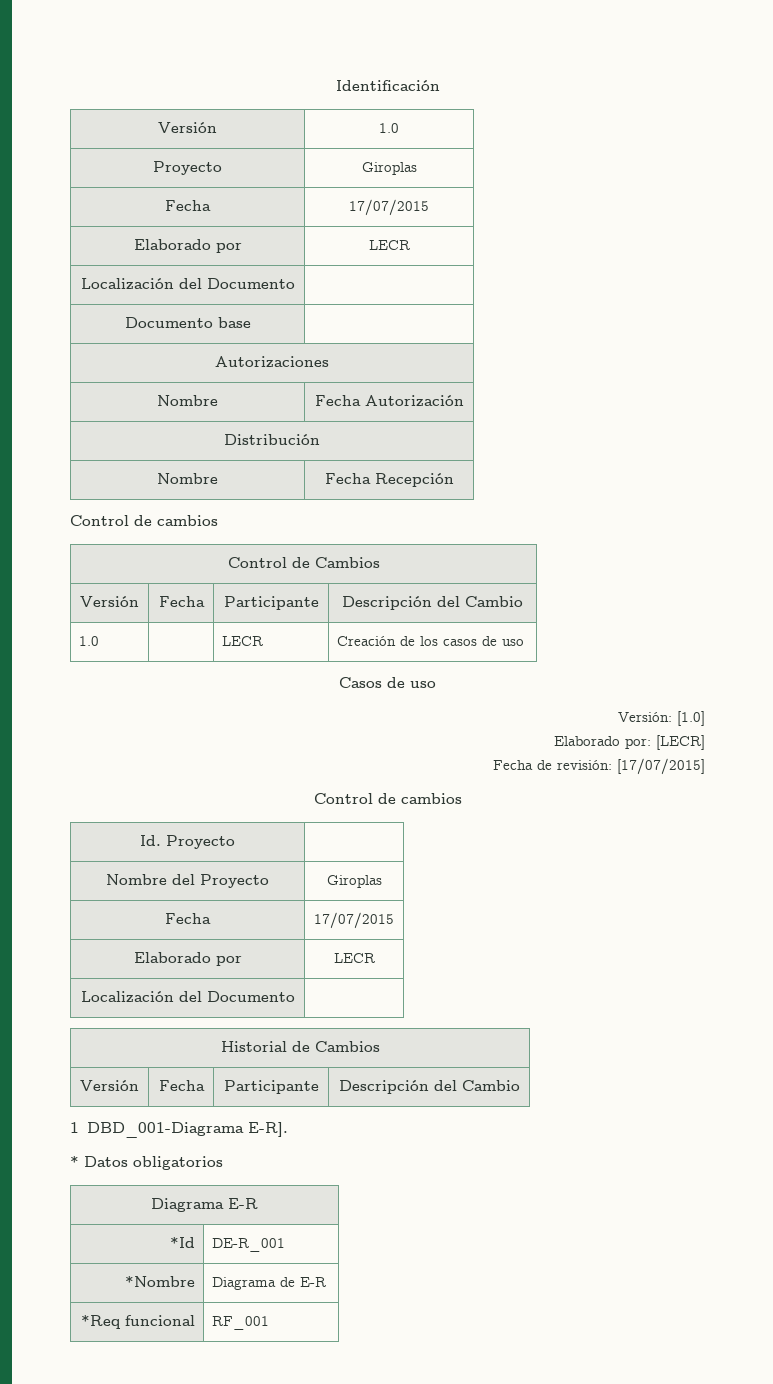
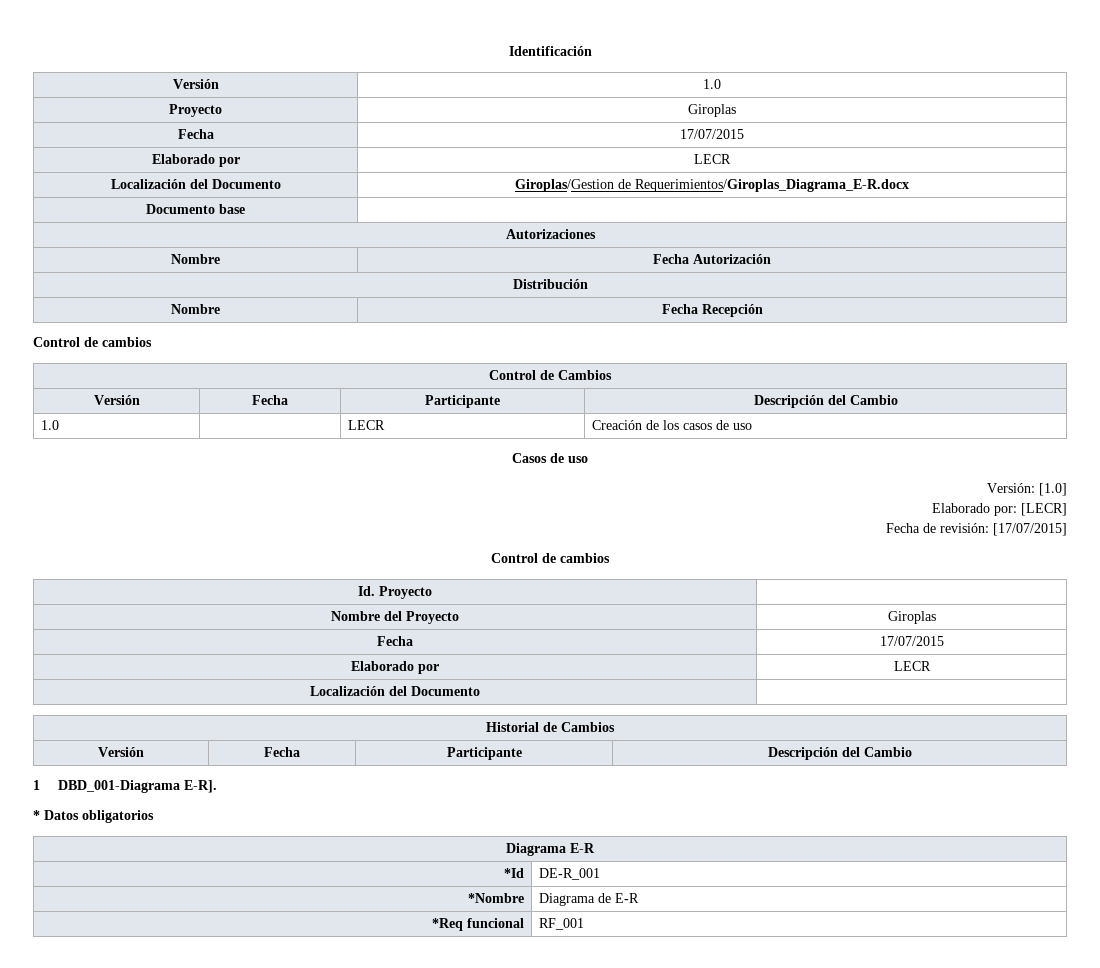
(295, 283) none -> [515,179,910,192] Giroplas/Gestion de Requerimientos/Giroplas_Diagrama_E-R.docx

